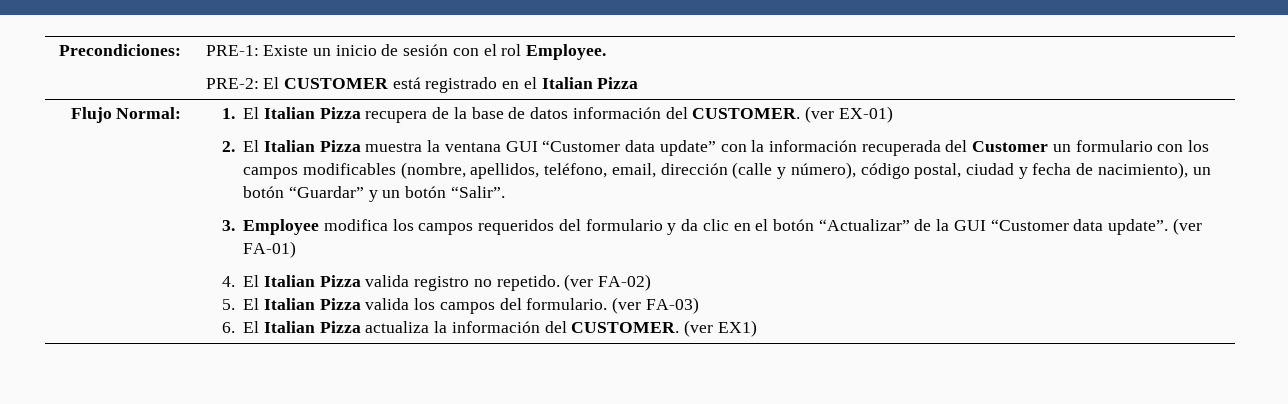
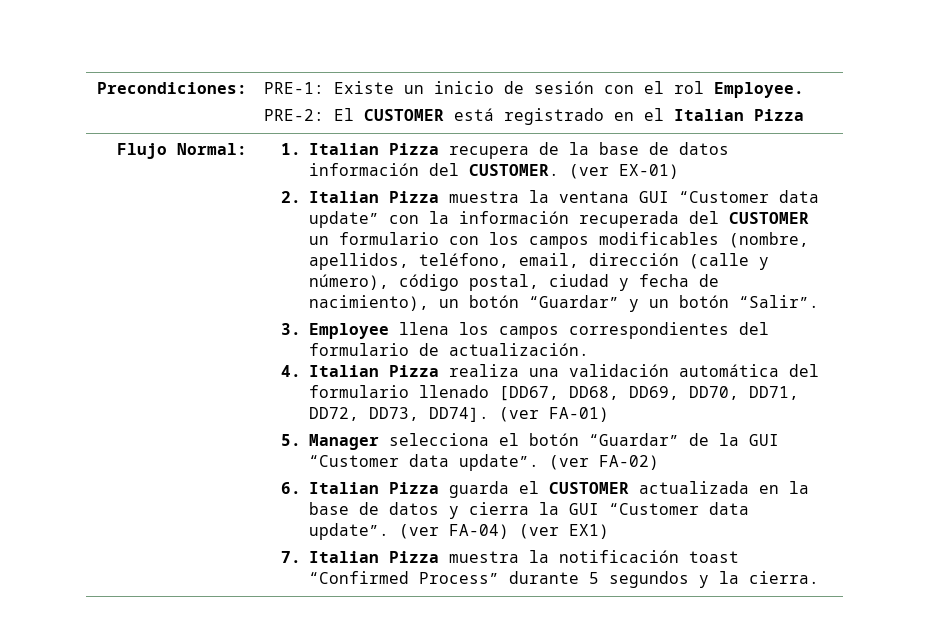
[243,107,260,119] El -> (302, 149) none
[243,140,260,152] El -> (302, 197) none
[972,141,1049,152] Customer -> [729,212,810,224] CUSTOMER
[323,219,751,235] modifica los campos requeridos del formulario y da clic en -> [399,322,770,339] [309,343,590,356] [281,364,820,377] [309,385,800,401] [309,407,610,422] [281,433,490,450] llena los campos correspondientes del formulario de actualización. // 4. Italian Pizza realiza una validación automática del formulario llenado [DD67, DD68, DD69, DD70, DD71, DD72, DD73, DD74]. (ver FA-01) // 5. Manager selecciona
[818,219,910,231] “Actualizar” -> [589,433,680,446] “Guardar”
[243,241,297,258] [221,274,652,291] [221,297,699,314] [221,320,757,337] FA-01) // 4. El Italian Pizza valida registro no repetido. (ver FA-02) // 5. El Italian Pizza valida los campos del formulario. (ver FA-03) // 6. El Italian Pizza actualiza la información del CUSTOMER. (ver EX1) -> [599,455,660,470] [281,481,810,498] [309,502,750,519] [309,523,610,540] [281,550,740,563] [309,571,820,588] FA-02) // 6. Italian Pizza guarda el CUSTOMER actualizada en la base de datos y cierra la GUI “Customer data update”. (ver FA-04) (ver EX1) // 7. Italian Pizza muestra la notificación toast “Confirmed Process” durante 5 segundos y la cierra.

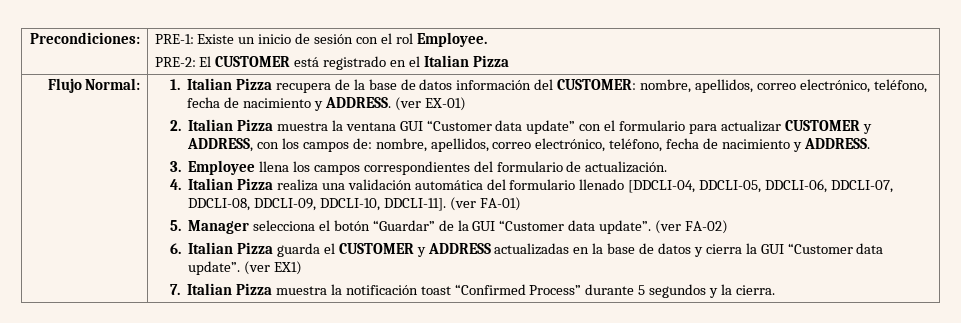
[469,164,560,176] CUSTOMER. -> [557,79,927,93] [187,97,391,111] CUSTOMER: nombre, apellidos, correo electrónico, teléfono, fecha de nacimiento y ADDRESS.
[429,211,810,228] [309,232,810,249] [309,253,770,270] [309,274,720,291] [309,295,820,312] la información recuperada del CUSTOMER un formulario con los campos modificables (nombre, apellidos, teléfono, email, dirección (calle y número), código postal, ciudad y fecha de nacimiento), un botón “Guardar” y un botón “Salir”. -> [604,120,872,134] [187,138,870,152] el formulario para actualizar CUSTOMER y ADDRESS, con los campos de: nombre, apellidos, correo electrónico, teléfono, fecha de nacimiento y ADDRESS.
[499,386,800,401] [309,407,490,422] [DD67, DD68, DD69, DD70, DD71, DD72, DD73, DD74]. -> [628,179,893,193] [188,198,446,211] [DDCLI-04, DDCLI-05, DDCLI-06, DDCLI-07, DDCLI-08, DDCLI-09, DDCLI-10, DDCLI-11].
[639,481,750,494] actualizada -> [416,243,570,257] y ADDRESS actualizadas
[449,524,560,539] FA-04) (ver -> (270, 268) none

